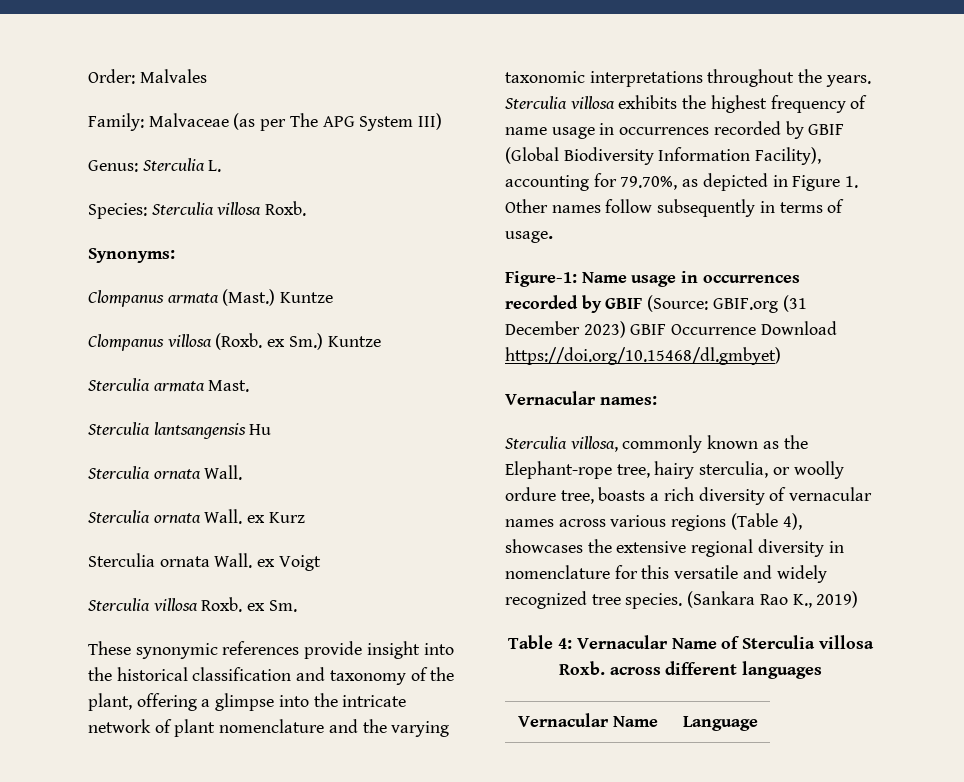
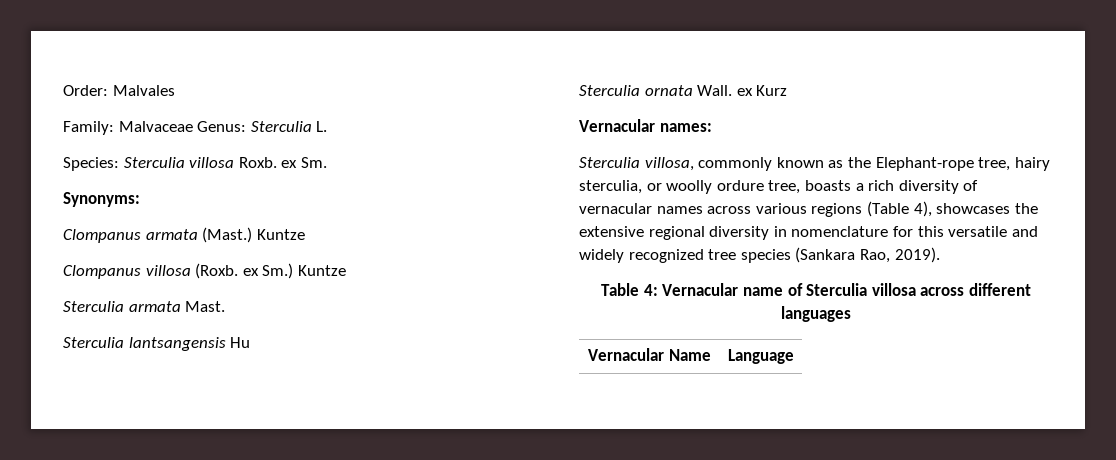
[233,113,443,131] (as per The APG System III) // -> (193, 126) none
(307, 208) none -> [281,157,327,168] ex Sm.
[88,509,243,524] // Sterculia ornata Wall. -> (733, 90) none
[88,553,321,571] [88,597,297,612] [88,641,454,659] [88,667,455,685] [88,693,407,711] [88,719,450,737] [505,69,871,87] [505,95,868,113] [505,121,845,139] [505,147,822,165] [505,173,859,191] [505,199,845,217] [505,231,553,243] [505,271,800,287] [505,295,807,313] [505,321,837,338] [505,347,781,365] // Sterculia ornata Wall. ex Voigt // Sterculia villosa Roxb. ex Sm. // These synonymic references provide insight into the historical classification and taxonomy of the plant, offering a glimpse into the intricate network of plant nomenclature and the varying taxonomic interpretations throughout the years. Sterculia villosa exhibits the highest frequency of name usage in occurrences recorded by GBIF (Global Biodiversity Information Facility), accounting for 79.70%, as depicted in Figure 1. Other names follow subsequently in terms of usage. // Figure-1: Name usage in occurrences recorded by GBIF (Source: GBIF.org (31 December 2023) GBIF Occurrence Download https://doi.org/10.15468/dl.gmbyet) -> (788, 90) none
[625,591,859,609] species. (Sankara Rao K., 2019) -> [740,247,940,263] species (Sankara Rao, 2019).
[671,638,717,649] Name -> [742,287,783,296] name
[558,661,605,675] Roxb. -> (916, 289) none

